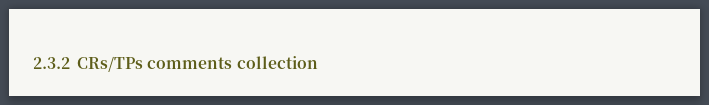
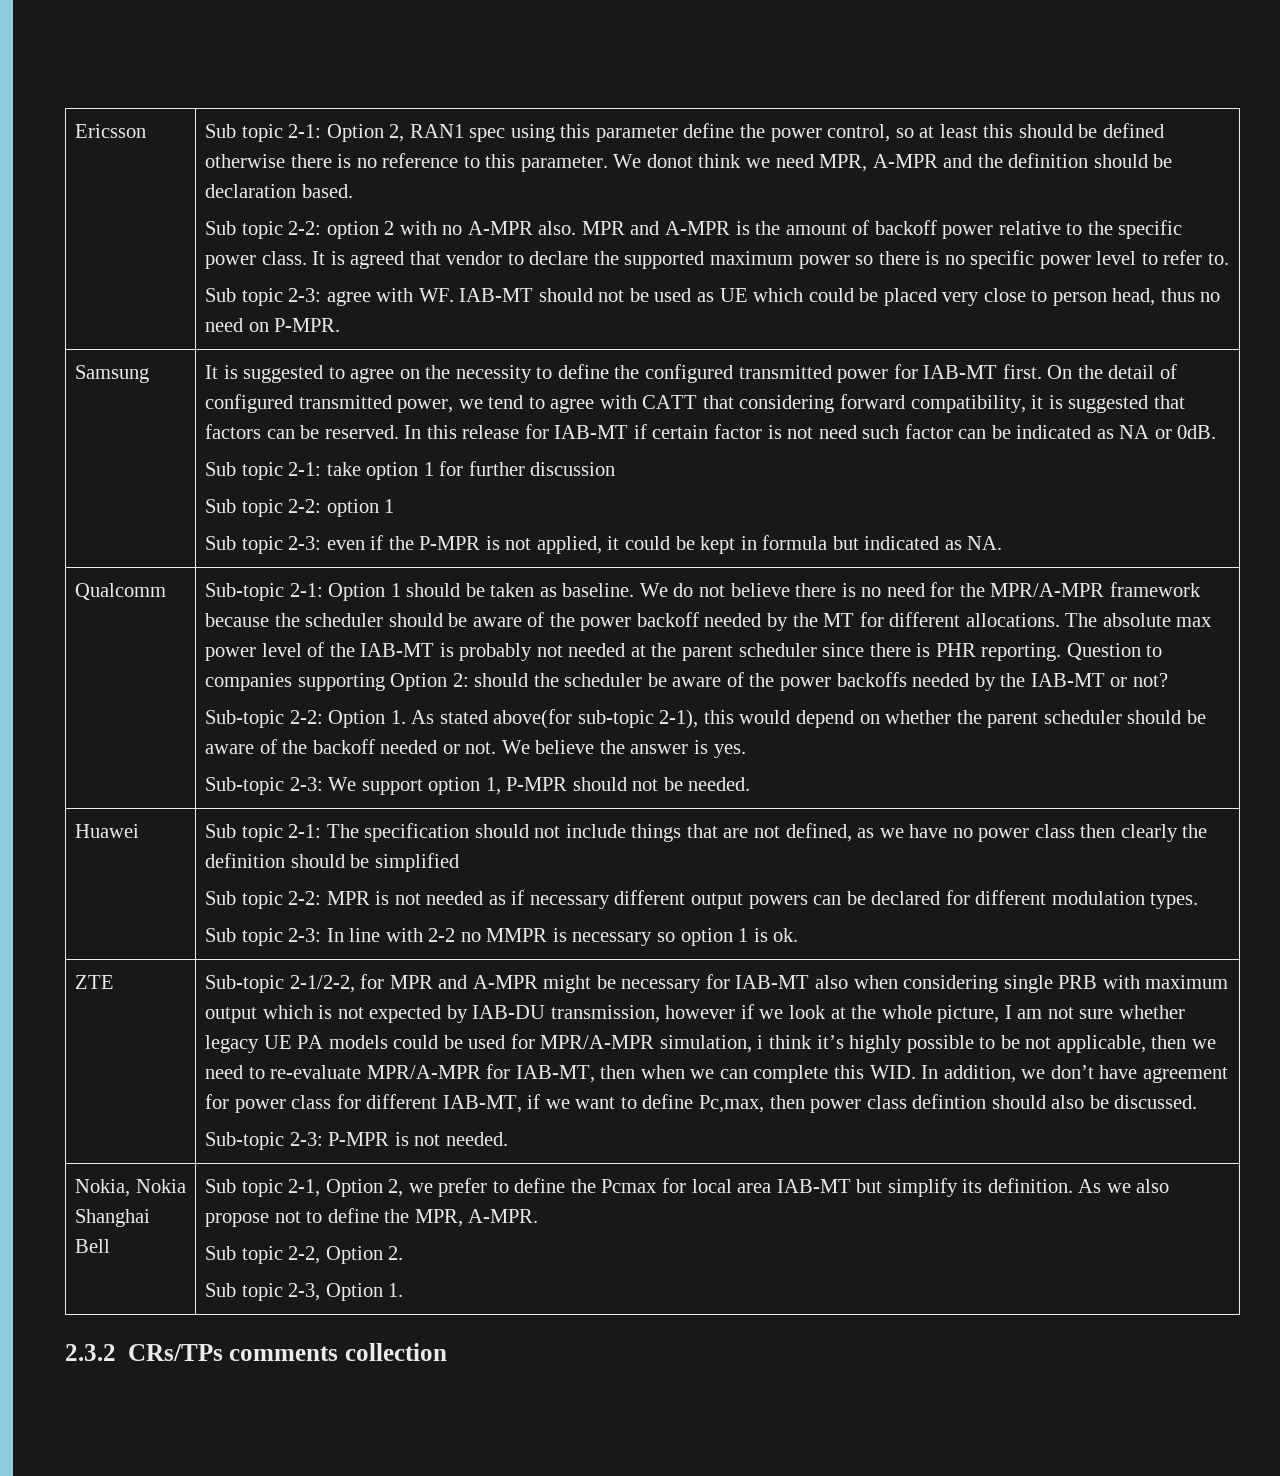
(33, 63) none -> [75,124,147,138] [205,123,1164,142] [205,153,1173,172] [205,184,353,198] [205,220,1183,239] [205,250,1229,269] [205,288,1221,306] [205,318,341,332] [75,365,150,383] [205,364,1177,383] [205,394,1185,413] [205,424,1217,439] [205,461,616,480] [205,499,395,517] [205,535,1003,554] [75,583,167,600] [205,582,1201,601] [205,612,1212,631] [205,642,1163,661] [205,672,1168,691] [205,709,1206,729] [205,739,746,758] [205,777,751,795] [75,824,140,838] [205,823,1208,842] [205,853,459,872] [205,890,1199,909] [205,928,799,946] [75,975,115,989] [205,974,1229,993] [205,1004,1185,1023] [205,1034,1216,1053] [205,1064,1228,1083] [205,1094,1198,1113] [205,1132,508,1150] [75,1179,186,1197] [75,1209,151,1227] [75,1239,111,1253] [205,1178,1170,1197] [205,1208,539,1227] [205,1246,404,1264] [205,1283,404,1301] Ericsson | Sub topic 2-1: Option 2, RAN1 spec using this parameter define the power control, so at least this should be defined otherwise there is no reference to this parameter. We donot think we need MPR, A-MPR and the definition should be declaration based. // Sub topic 2-2: option 2 with no A-MPR also. MPR and A-MPR is the amount of backoff power relative to the specific power class. It is agreed that vendor to declare the supported maximum power so there is no specific power level to refer to. // Sub topic 2-3: agree with WF. IAB-MT should not be used as UE which could be placed very close to person head, thus no need on P-MPR. // Samsung | It is suggested to agree on the necessity to define the configured transmitted power for IAB-MT first. On the detail of configured transmitted power, we tend to agree with CATT that considering forward compatibility, it is suggested that factors can be reserved. In this release for IAB-MT if certain factor is not need such factor can be indicated as NA or 0dB. // Sub topic 2-1: take option 1 for further discussion // Sub topic 2-2: option 1 // Sub topic 2-3: even if the P-MPR is not applied, it could be kept in formula but indicated as NA. // Qualcomm | Sub-topic 2-1: Option 1 should be taken as baseline. We do not believe there is no need for the MPR/A-MPR framework because the scheduler should be aware of the power backoff needed by the MT for different allocations. The absolute max power level of the IAB-MT is probably not needed at the parent scheduler since there is PHR reporting. Question to companies supporting Option 2: should the scheduler be aware of the power backoffs needed by the IAB-MT or not? // Sub-topic 2-2: Option 1. As stated above(for sub-topic 2-1), this would depend on whether the parent scheduler should be aware of the backoff needed or not. We believe the answer is yes. // Sub-topic 2-3: We support option 1, P-MPR should not be needed. // Huawei | Sub topic 2-1: The specification should not include things that are not defined, as we have no power class then clearly the definition should be simplified // Sub topic 2-2: MPR is not needed as if necessary different output powers can be declared for different modulation types. // Sub topic 2-3: In line with 2-2 no MMPR is necessary so option 1 is ok. // ZTE | Sub-topic 2-1/2-2, for MPR and A-MPR might be necessary for IAB-MT also when considering single PRB with maximum output which is not expected by IAB-DU transmission, however if we look at the whole picture, I am not sure whether legacy UE PA models could be used for MPR/A-MPR simulation, i think it’s highly possible to be not applicable, then we need to re-evaluate MPR/A-MPR for IAB-MT, then when we can complete this WID. In addition, we don’t have agreement for power class for different IAB-MT, if we want to define Pc,max, then power class defintion should also be discussed. // Sub-topic 2-3: P-MPR is not needed. // Nokia, Nokia Shanghai Bell | Sub topic 2-1, Option 2, we prefer to define the Pcmax for local area IAB-MT but simplify its definition. As we also propose not to define the MPR, A-MPR. // Sub topic 2-2, Option 2. // Sub topic 2-3, Option 1. //

